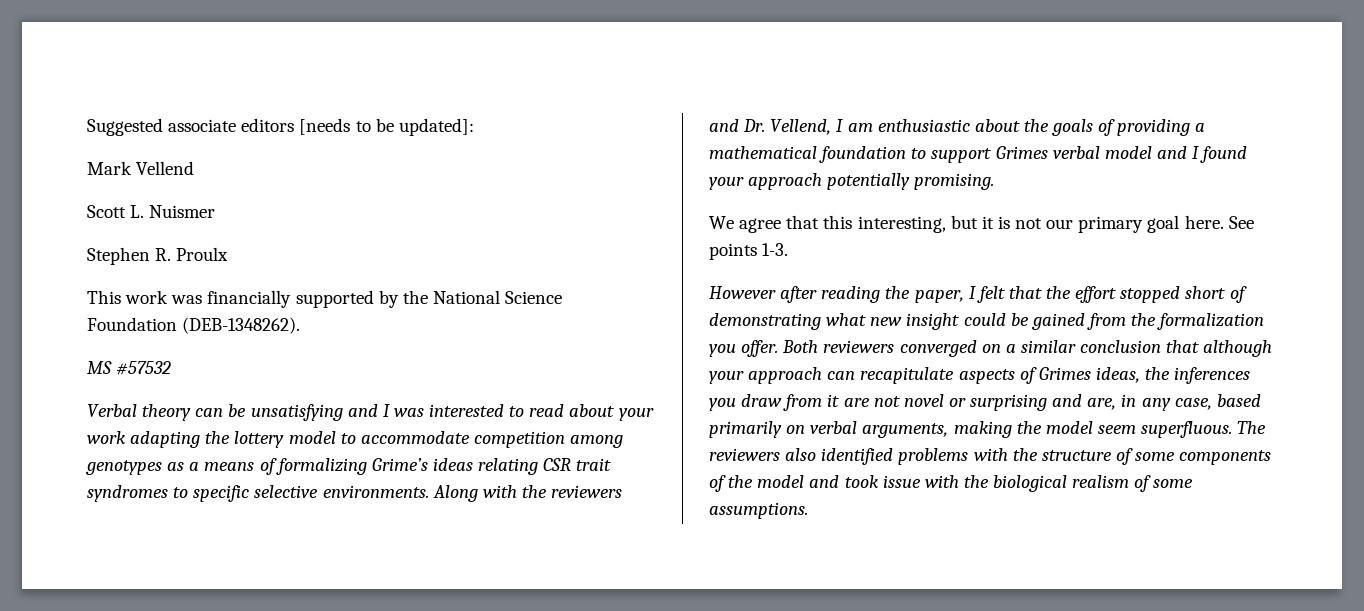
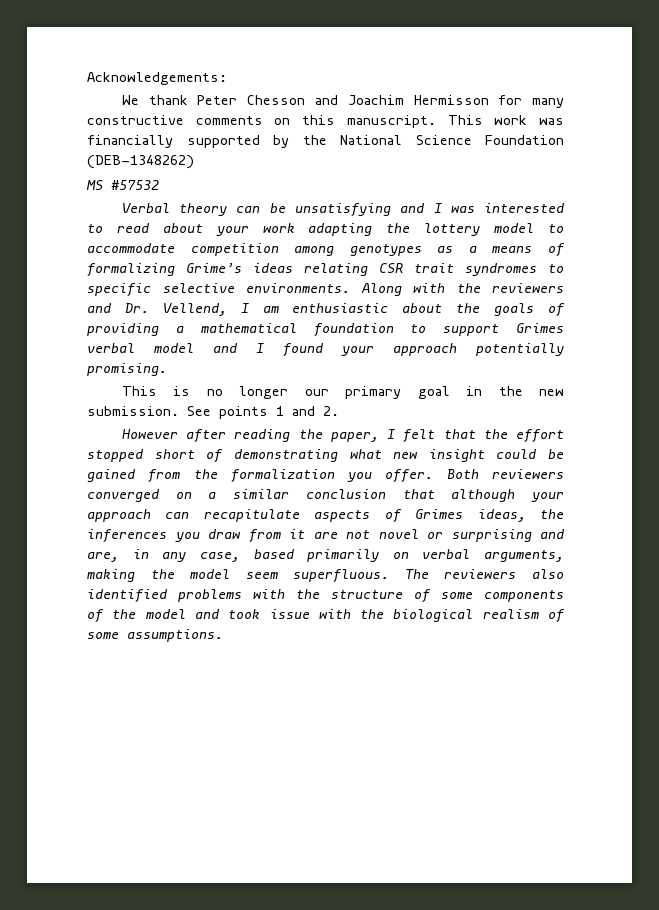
[87,118,474,136] [87,161,195,175] [87,205,216,218] [87,247,229,265] Suggested associate editors [needs to be updated]: // Mark Vellend // Scott L. Nuismer // Stephen R. Proulx // -> [87,72,227,85] [121,95,564,108] [87,115,436,128] Acknowledgements: // We thank Peter Chesson and Joachim Hermisson for many constructive comments on this manuscript.
[182,317,301,334] (DEB-1348262). -> [87,155,194,169] (DEB-1348262)
[709,215,1254,233] [709,243,789,260] We agree that this interesting, but it is not our primary goal here. See points 1-3. -> [121,386,564,399] [87,406,339,419] This is no longer our primary goal in the new submission. See points 1 and 2.

